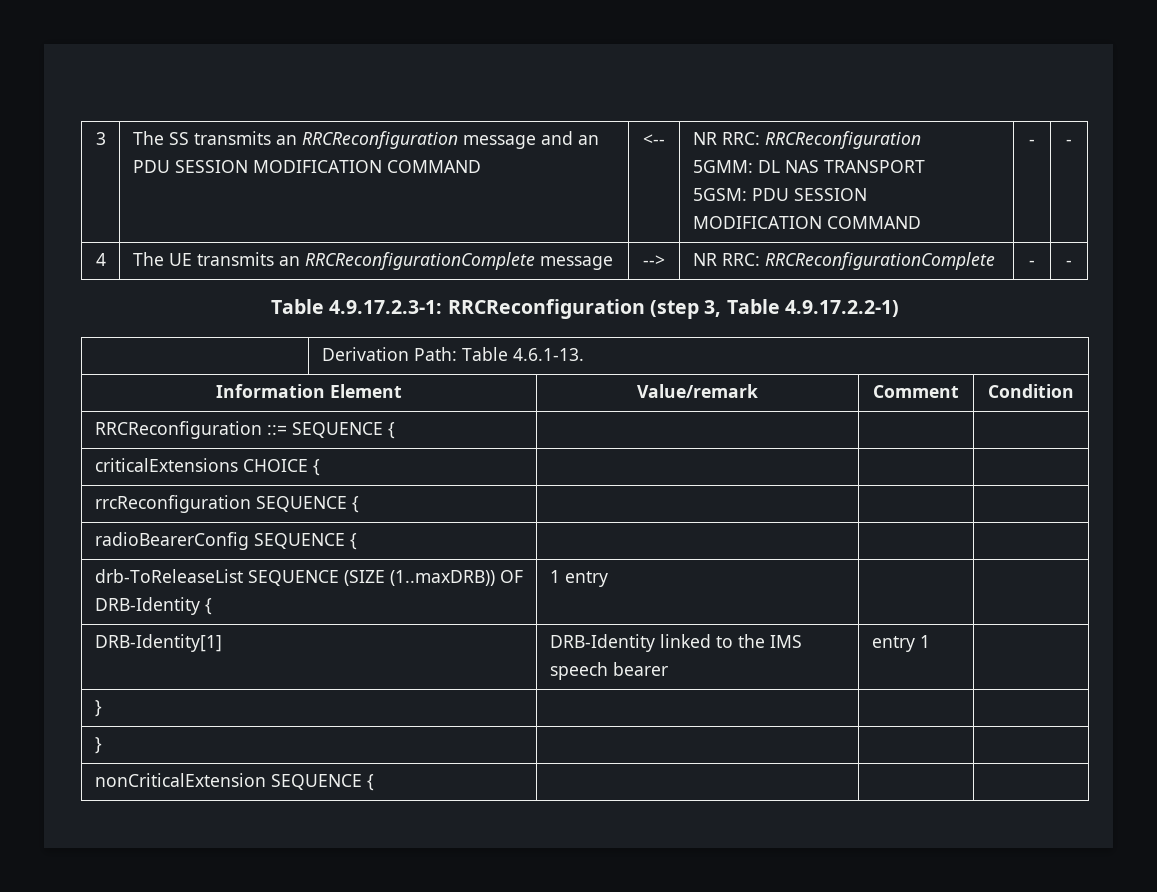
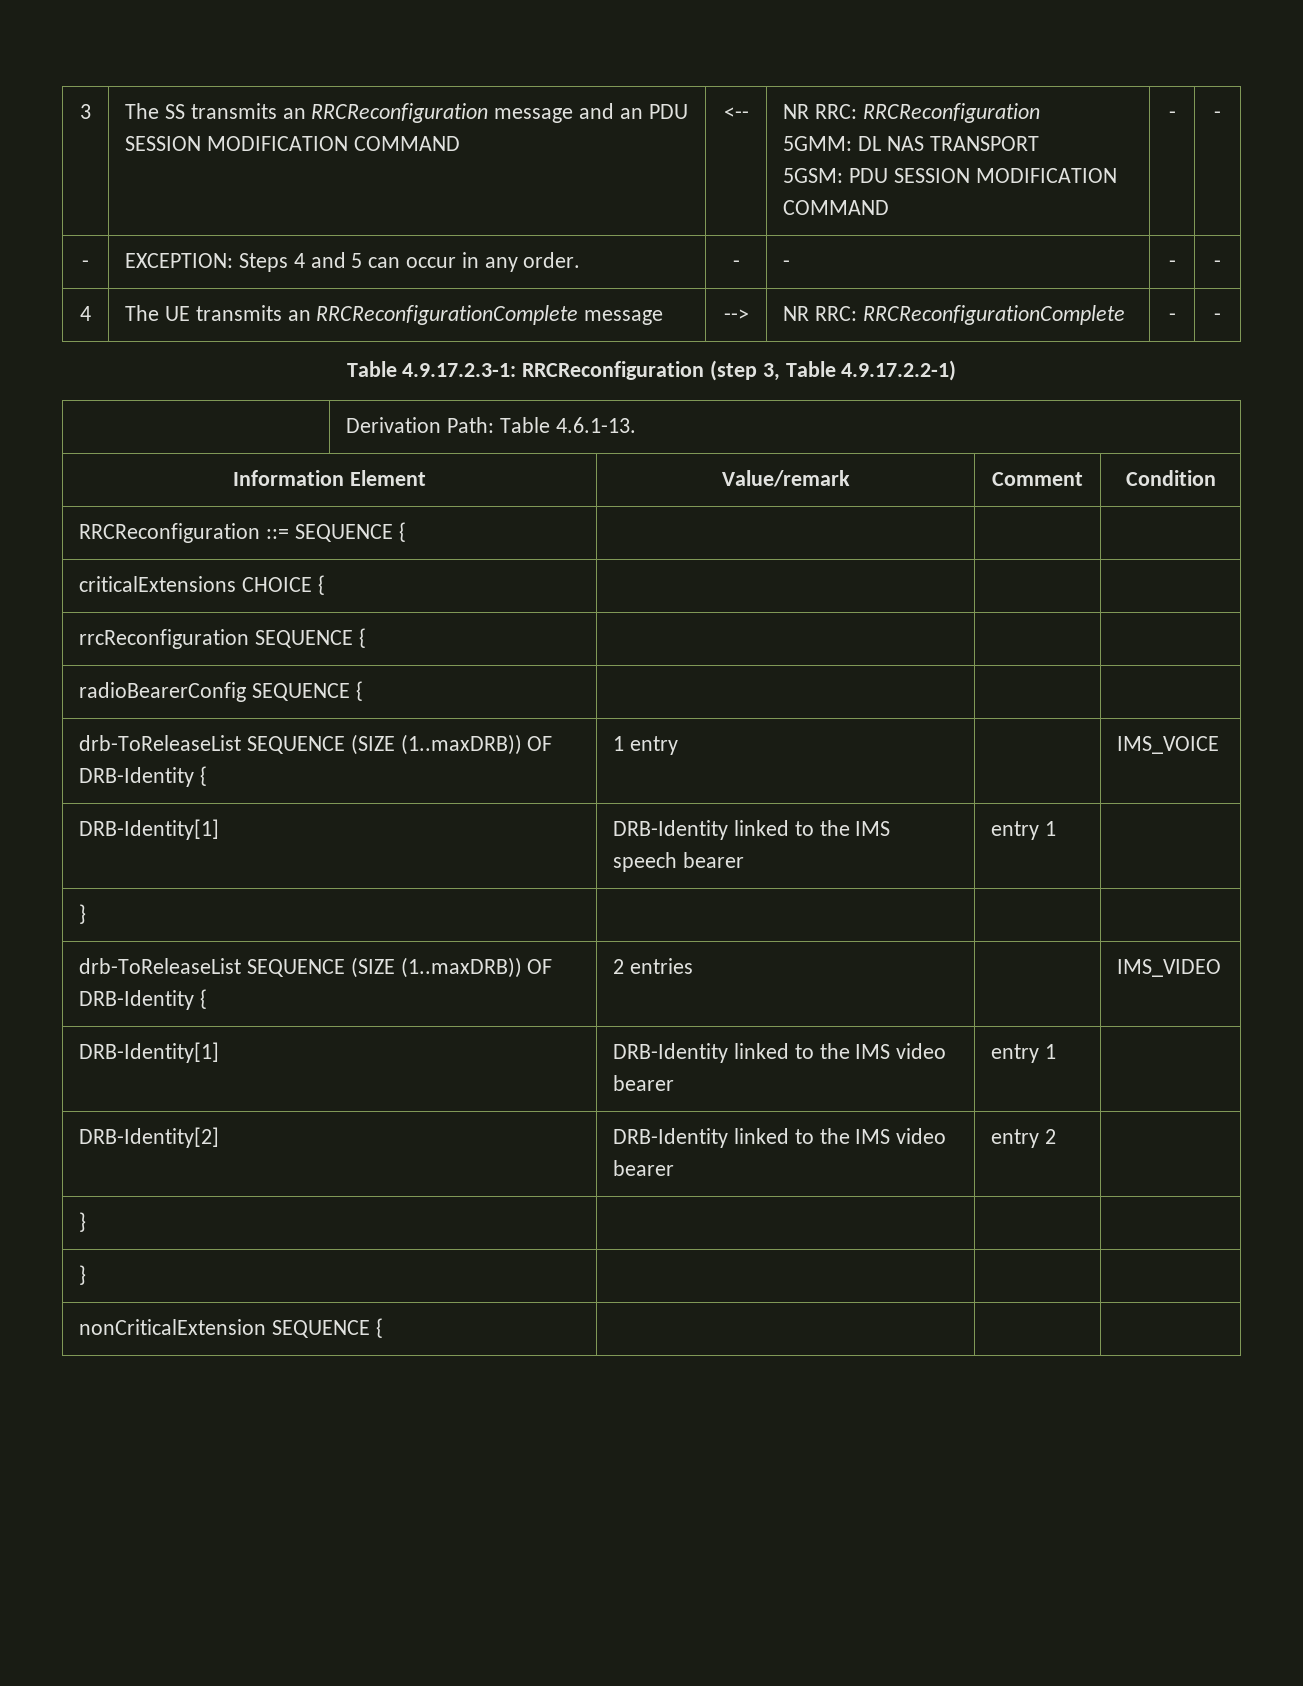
(1072, 142) none -> [82,260,89,268] [125,252,581,272] [732,260,740,268] [783,260,791,268] [1168,260,1176,268] [1214,260,1221,268] // - | EXCEPTION: Steps 4 and 5 can occur in any order. | - | - | - | -
(608, 579) none -> [1117,736,1220,754] IMS_VOICE
(102, 708) none -> [79,957,553,978] [79,989,207,1010] [613,958,693,974] [1117,959,1222,977] [79,1042,220,1063] [613,1043,947,1063] [613,1075,675,1091] [991,1044,1056,1063] [79,1127,220,1148] [613,1128,947,1148] [613,1160,675,1176] [991,1129,1056,1148] [79,1212,87,1232] // drb-ToReleaseList SEQUENCE (SIZE (1..maxDRB)) OF DRB-Identity { | 2 entries | | IMS_VIDEO // DRB-Identity[1] | DRB-Identity linked to the IMS video bearer | entry 1 | // DRB-Identity[2] | DRB-Identity linked to the IMS video bearer | entry 2 | // } | | |

